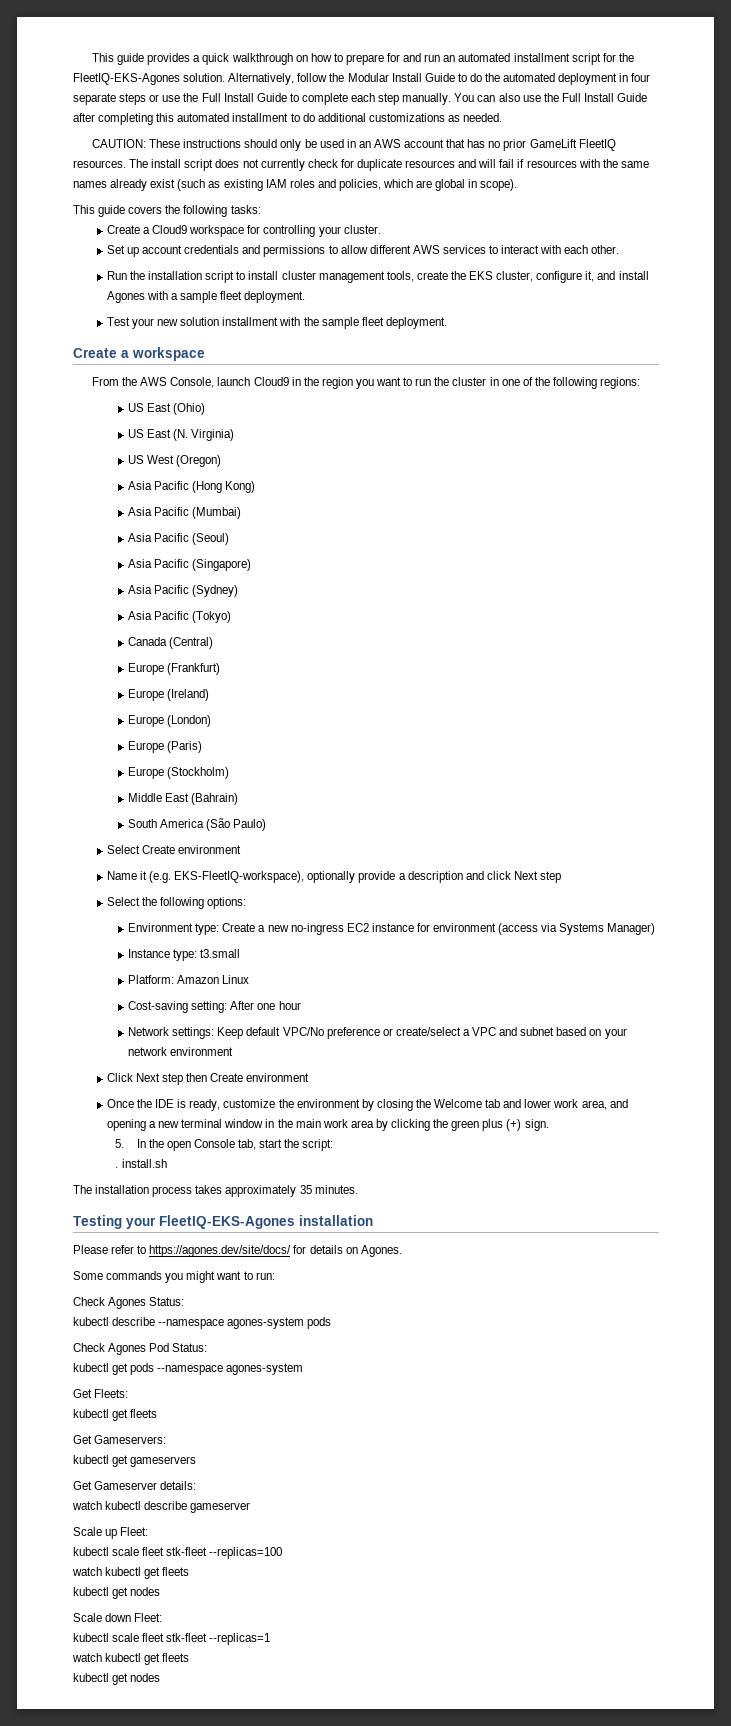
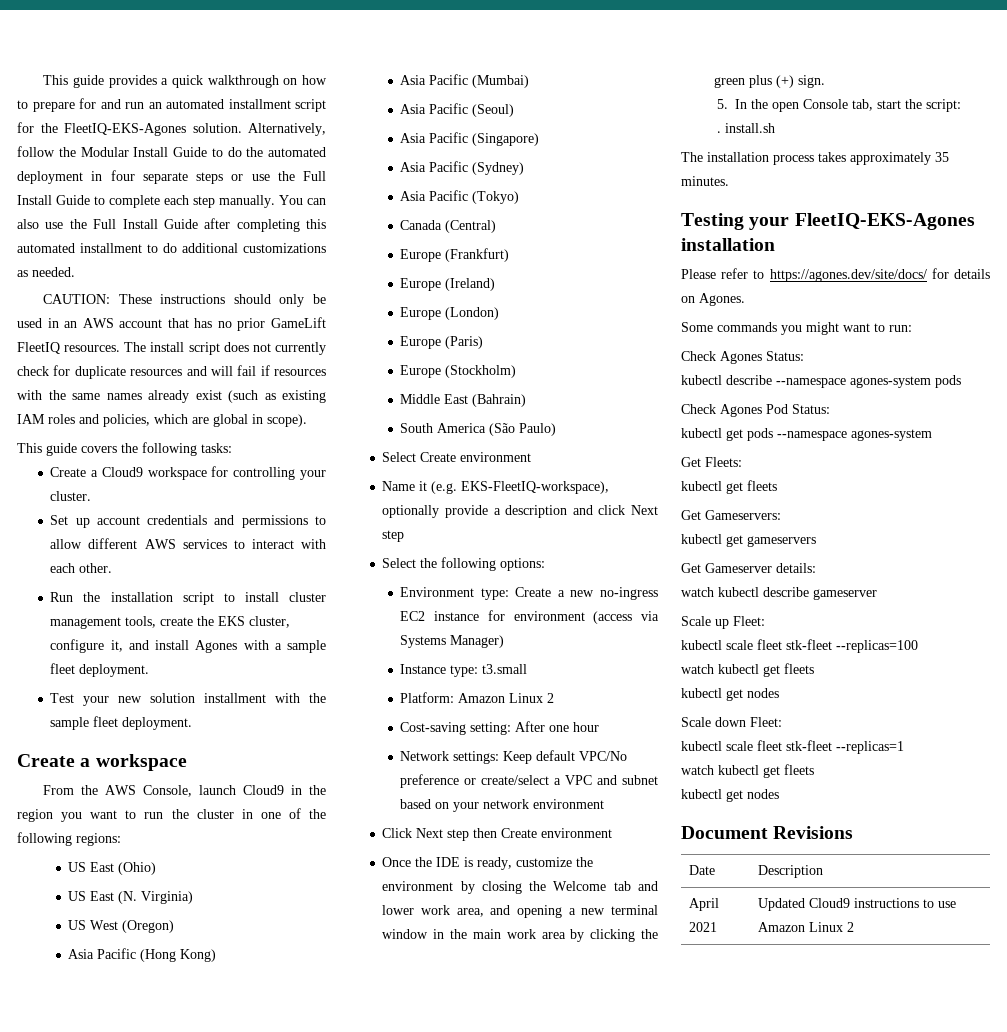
(250, 979) none -> [547,693,555,703] 2
(161, 1677) none -> [681,826,854,839] [688,865,715,875] [757,865,823,878] [688,898,719,911] [688,922,717,932] [757,898,956,911] [757,922,854,932] // Document Revisions // Date | Description // April 2021 | Updated Cloud9 instructions to use Amazon Linux 2

